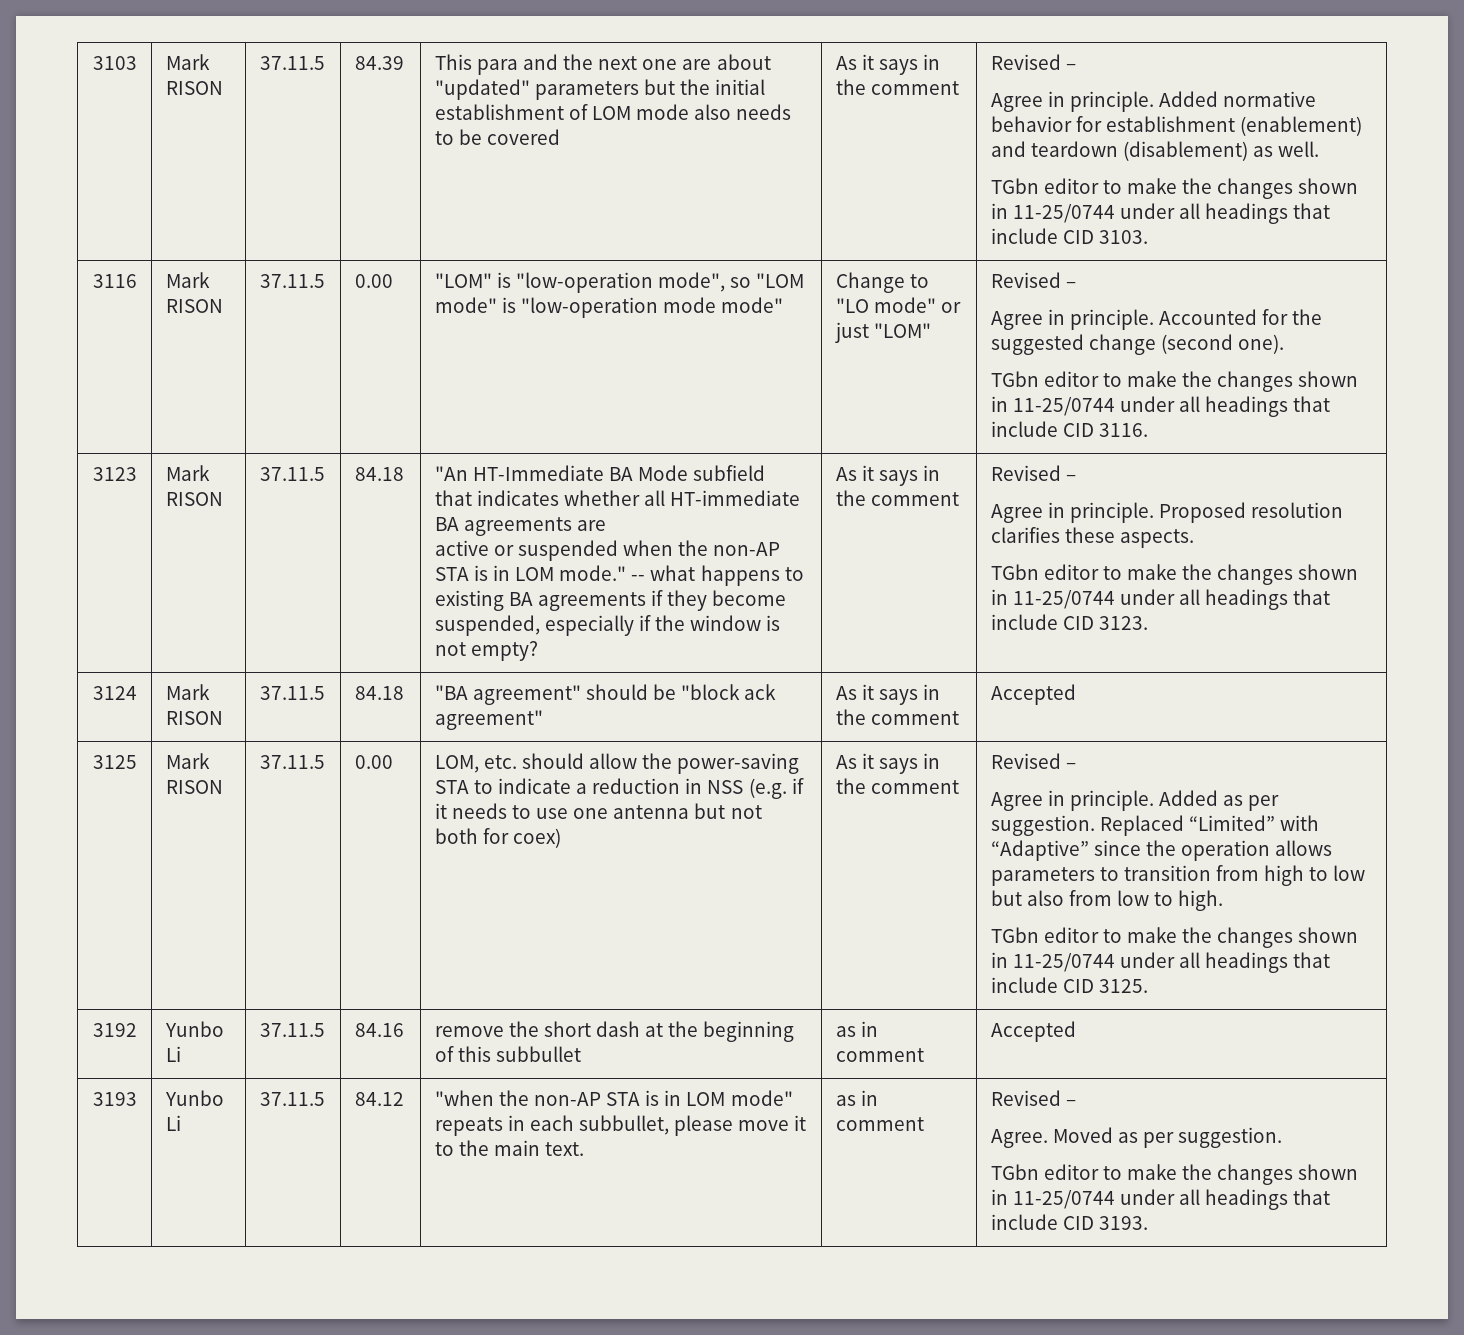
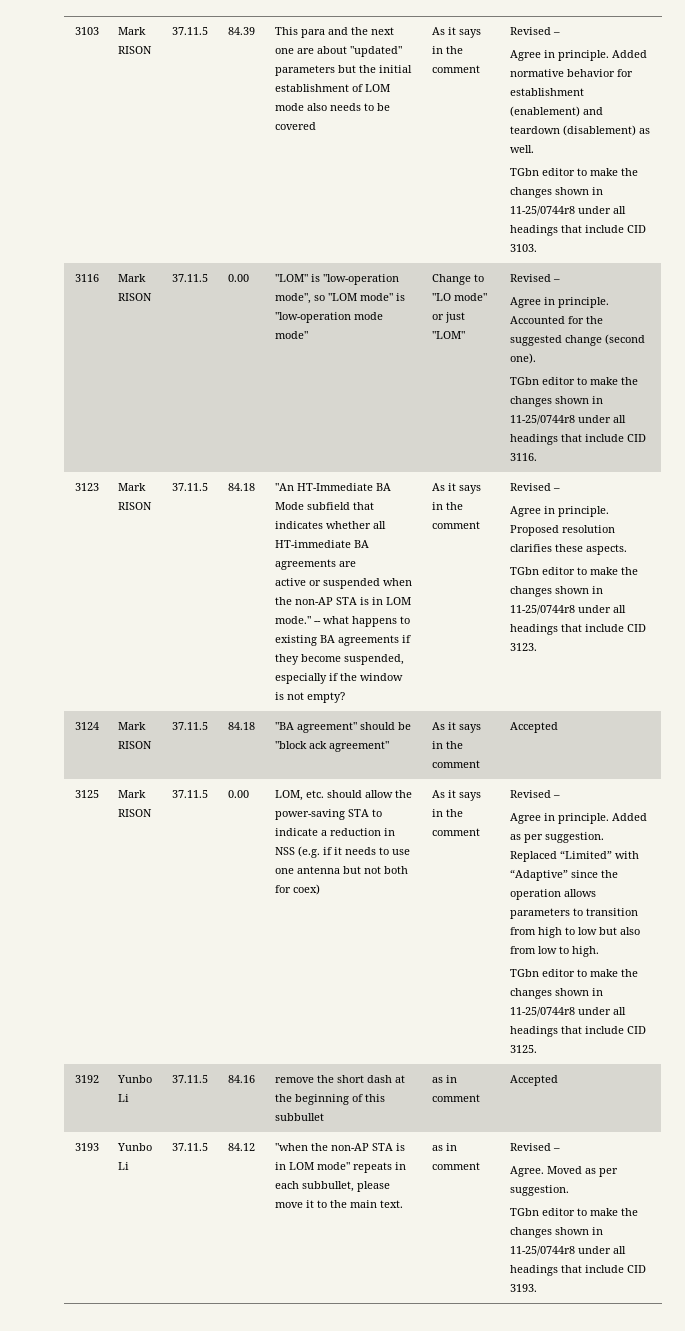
[1012,204,1115,223] 11-25/0744 -> [509,206,575,216] 11-25/0744r8
[1012,397,1115,416] 11-25/0744 -> [509,415,575,425] 11-25/0744r8
[1012,590,1115,609] 11-25/0744 -> [509,605,575,615] 11-25/0744r8
[1012,953,1115,972] 11-25/0744 -> [509,1007,575,1017] 11-25/0744r8
[1012,1190,1115,1209] 11-25/0744 -> [509,1246,575,1256] 11-25/0744r8

